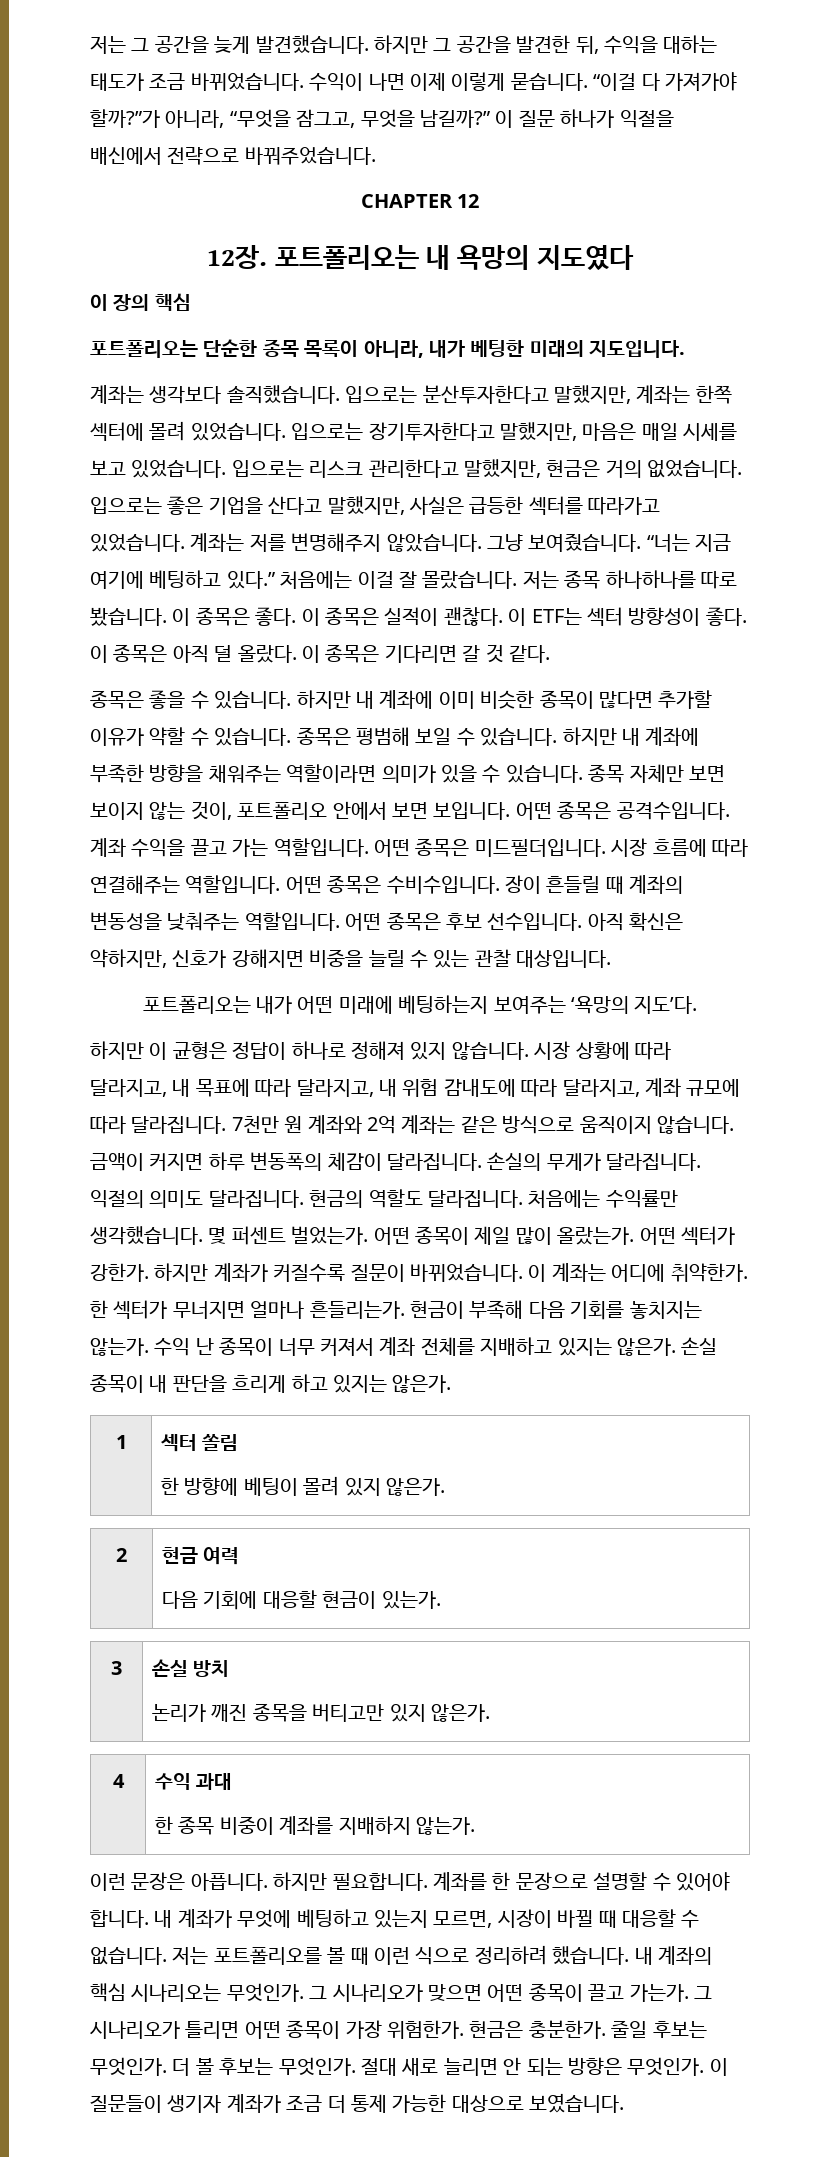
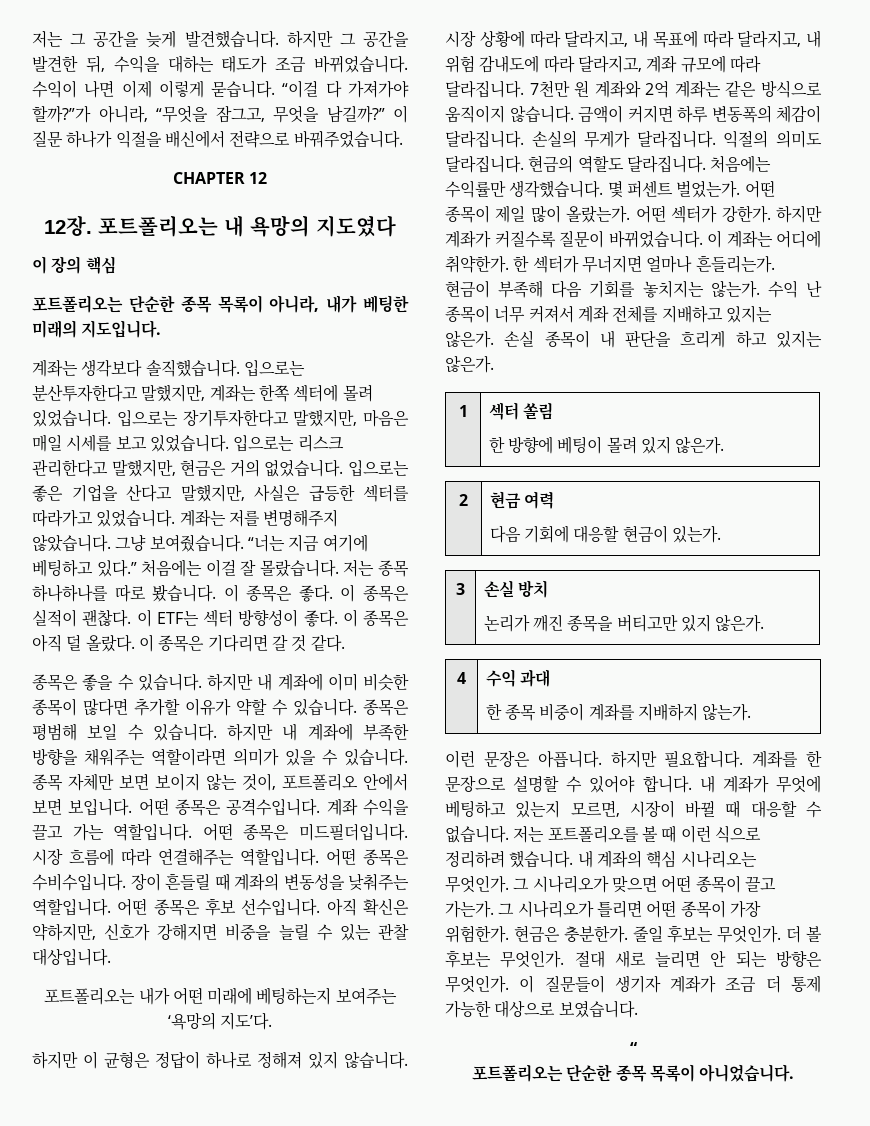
(625, 2103) none -> [629,1042,637,1054] [471,1064,795,1082] // “ // 포트폴리오는 단순한 종목 목록이 아니었습니다.

